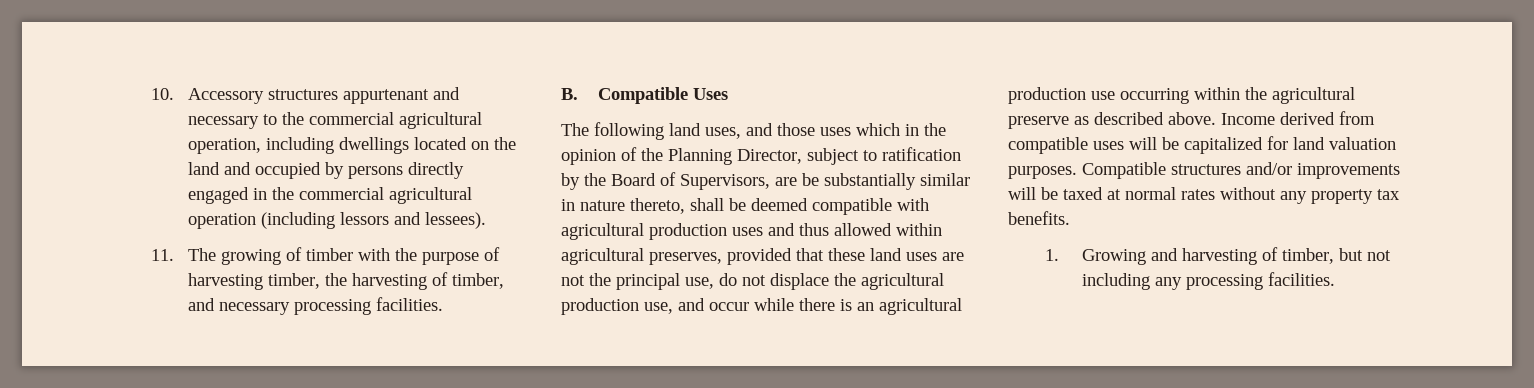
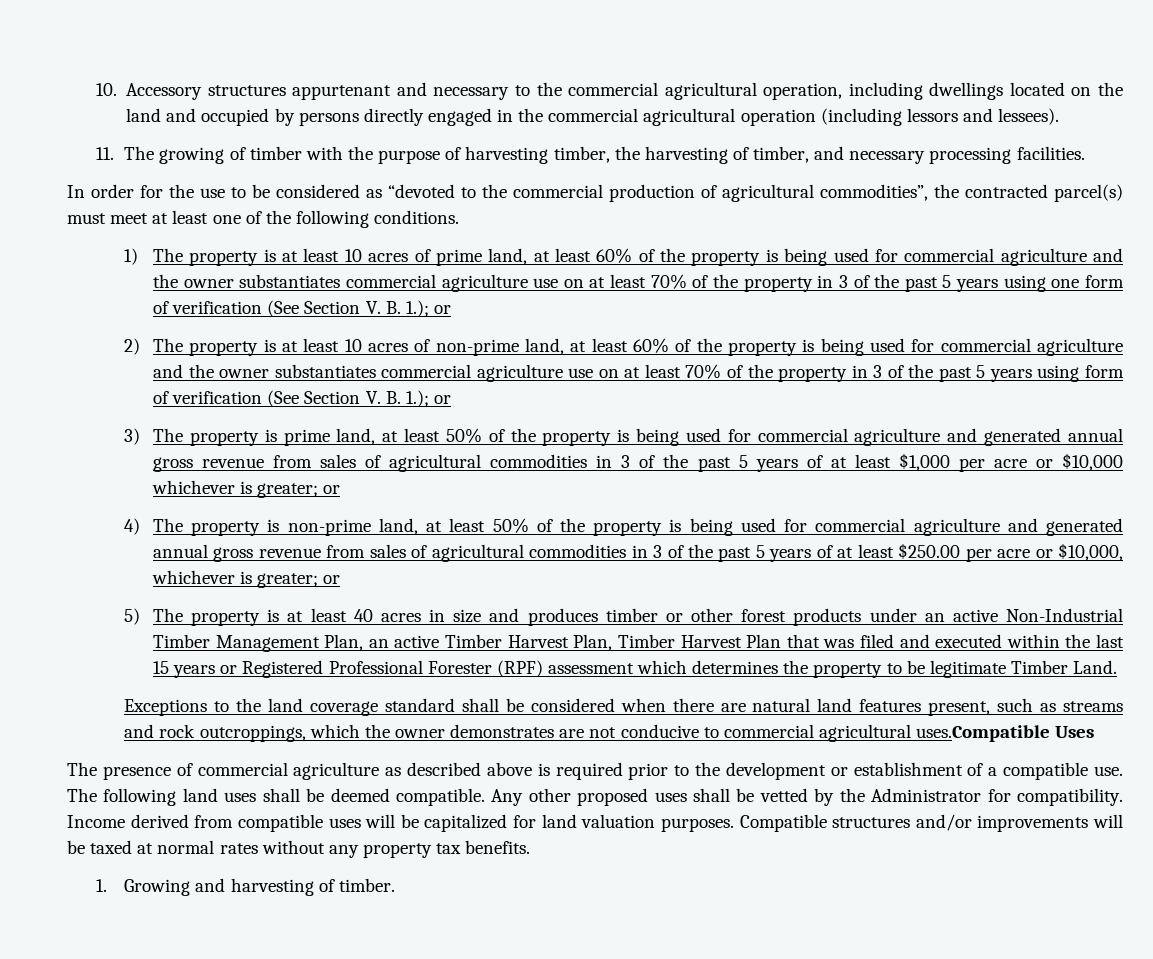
[561,87,728,104] [561,122,946,140] [561,147,961,165] [561,172,970,190] [561,198,929,215] [561,223,942,240] [561,248,964,265] [561,273,944,290] [561,298,962,315] [1008,87,1355,104] [1008,112,1216,129] B. Compatible Uses // The following land uses, and those uses which in the opinion of the Planning Director, subject to ratification by the Board of Supervisors, are be substantially similar in nature thereto, shall be deemed compatible with agricultural production uses and thus allowed within agricultural preserves, provided that these land uses are not the principal use, do not displace the agricultural production use, and occur while there is an agricultural production use occurring within the agricultural preserve as described above. -> [67,184,1123,202] [67,210,460,228] [124,248,1123,266] [152,274,1124,292] [152,300,451,317] [124,338,1124,356] [152,364,1125,382] [152,390,451,407] [124,428,1124,446] [152,453,1123,472] [151,480,341,498] [124,518,1123,536] [152,543,1123,562] [151,570,341,588] [124,608,1123,626] [152,634,1124,652] [152,660,1118,678] [124,698,1123,716] [124,724,1095,742] [67,762,1124,780] [67,788,1124,806] In order for the use to be considered as “devoted to the commercial production of agricultural commodities”, the contracted parcel(s) must meet at least one of the following conditions. // 1) The property is at least 10 acres of prime land, at least 60% of the property is being used for commercial agriculture and the owner substantiates commercial agriculture use on at least 70% of the property in 3 of the past 5 years using one form of verification (See Section V. B. 1.); or // 2) The property is at least 10 acres of non-prime land, at least 60% of the property is being used for commercial agriculture and the owner substantiates commercial agriculture use on at least 70% of the property in 3 of the past 5 years using form of verification (See Section V. B. 1.); or // 3) The property is prime land, at least 50% of the property is being used for commercial agriculture and generated annual gross revenue from sales of agricultural commodities in 3 of the past 5 years of at least $1,000 per acre or $10,000 whichever is greater; or // 4) The property is non-prime land, at least 50% of the property is being used for commercial agriculture and generated annual gross revenue from sales of agricultural commodities in 3 of the past 5 years of at least $250.00 per acre or $10,000, whichever is greater; or // 5) The property is at least 40 acres in size and produces timber or other forest products under an active Non-Industrial Timber Management Plan, an active Timber Harvest Plan, Timber Harvest Plan that was filed and executed within the last 15 years or Registered Professional Forester (RPF) assessment which determines the property to be legitimate Timber Land. // Exceptions to the land coverage standard shall be considered when there are natural land features present, such as streams and rock outcroppings, which the owner demonstrates are not conducive to commercial agricultural uses.Compatible Uses // The presence of commercial agriculture as described above is required prior to the development or establishment of a compatible use. The following land uses shall be deemed compatible. Any other proposed uses shall be vetted by the Administrator for compatibility.
[1281,248,1391,264] [1081,272,1335,290] timber, but not including any processing facilities. -> [338,878,395,892] timber.

